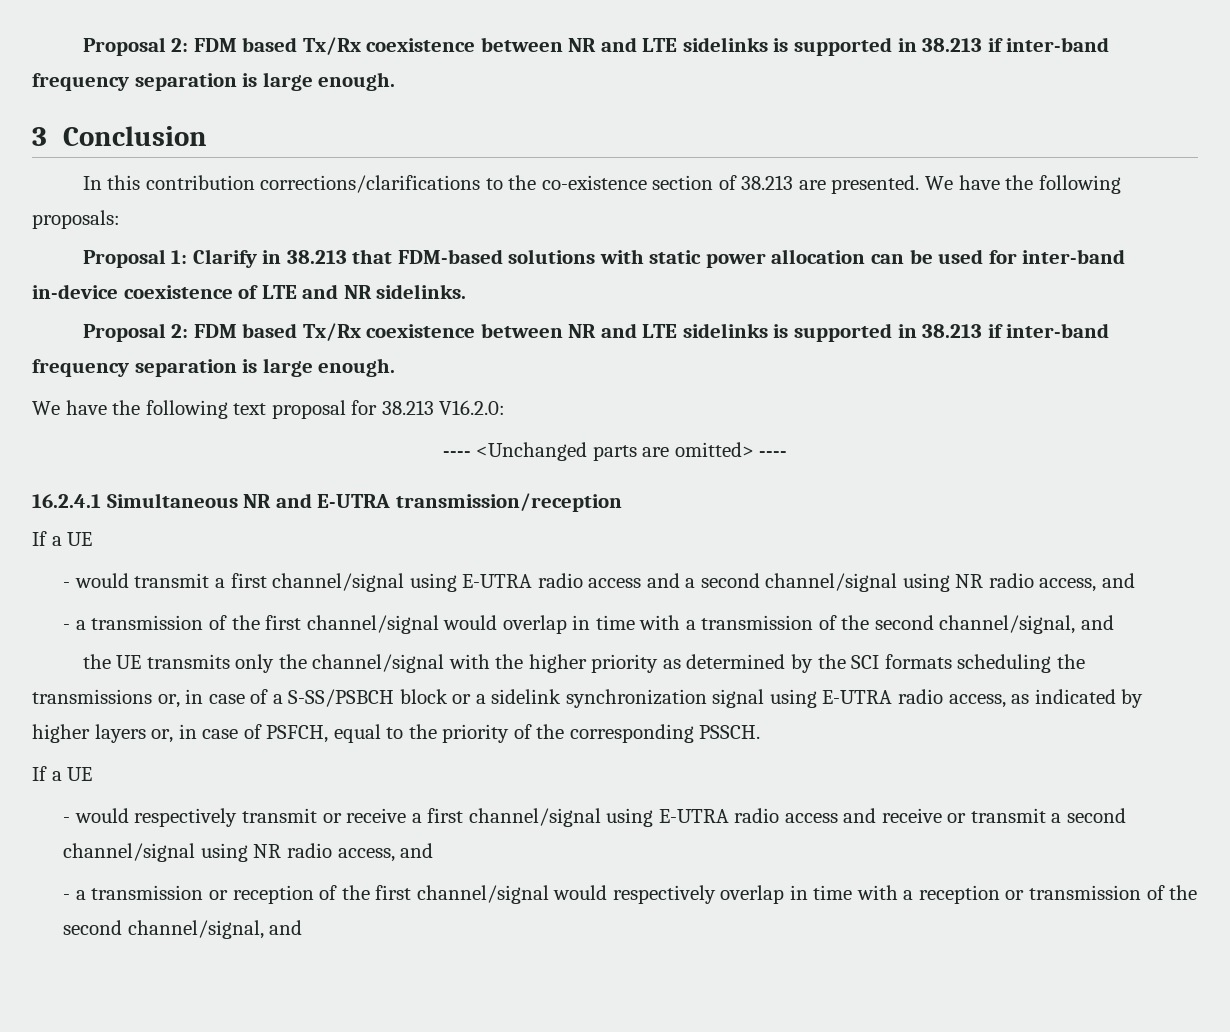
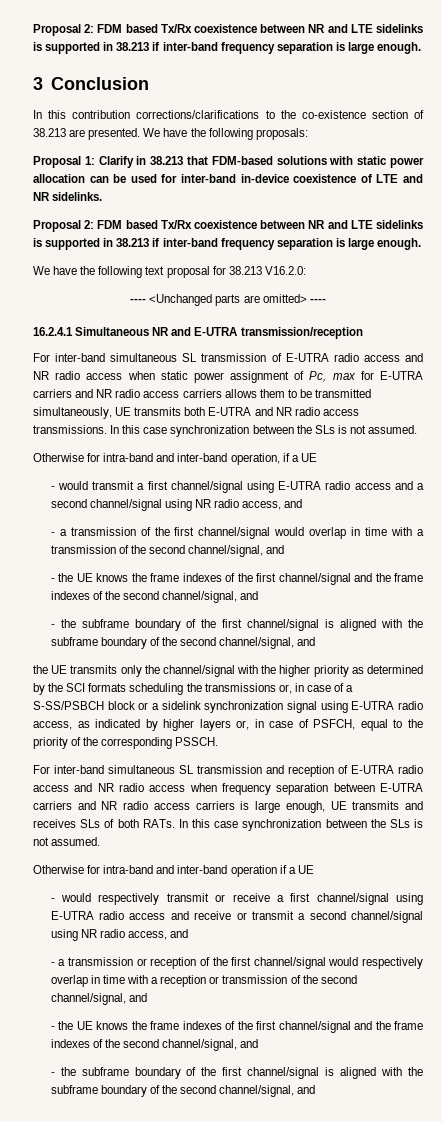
[32,531,47,546] If -> [33,353,423,362] [33,371,423,383] [33,389,372,398] [33,407,359,419] [33,425,418,437] [33,453,290,465] For inter-band simultaneous SL transmission of E-UTRA radio access and NR radio access when static power assignment of Pc, max for E-UTRA carriers and NR radio access carriers allows them to be transmitted simultaneously, UE transmits both E-UTRA and NR radio access transmissions. In this case synchronization between the SLs is not assumed. // Otherwise for intra-band and inter-band operation, if
(1115, 622) none -> [50,573,423,585] [50,591,259,603] [50,619,424,631] [50,637,316,649] // - the UE knows the frame indexes of the first channel/signal and the frame indexes of the second channel/signal, and // - the subframe boundary of the first channel/signal is aligned with the subframe boundary of the second channel/signal, and
[32,766,47,781] If -> [33,765,423,777] [33,783,423,795] [33,801,423,813] [33,819,424,831] [33,837,101,846] [33,865,287,877] For inter-band simultaneous SL transmission and reception of E-UTRA radio access and NR radio access when frequency separation between E-UTRA carriers and NR radio access carriers is large enough, UE transmits and receives SLs of both RATs. In this case synchronization between the SLs is not assumed. // Otherwise for intra-band and inter-band operation if
(303, 927) none -> [50,1021,423,1033] [50,1039,259,1051] [50,1067,424,1079] [50,1085,316,1097] // - the UE knows the frame indexes of the first channel/signal and the frame indexes of the second channel/signal, and // - the subframe boundary of the first channel/signal is aligned with the subframe boundary of the second channel/signal, and

